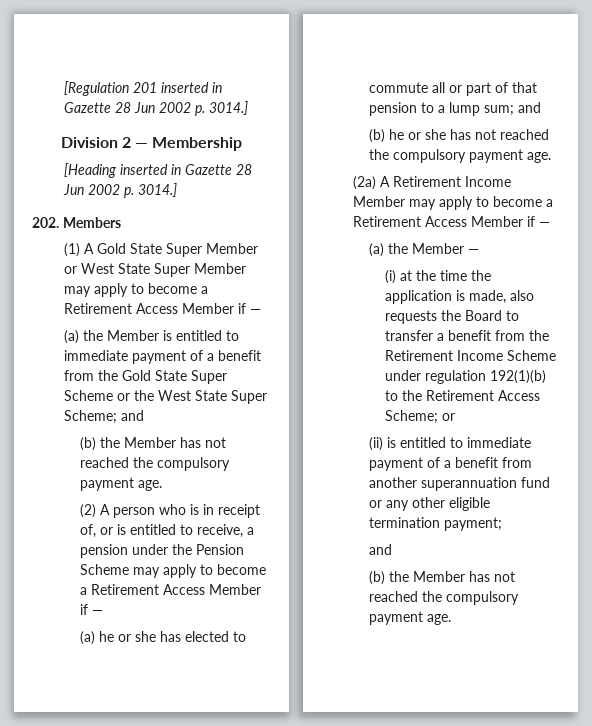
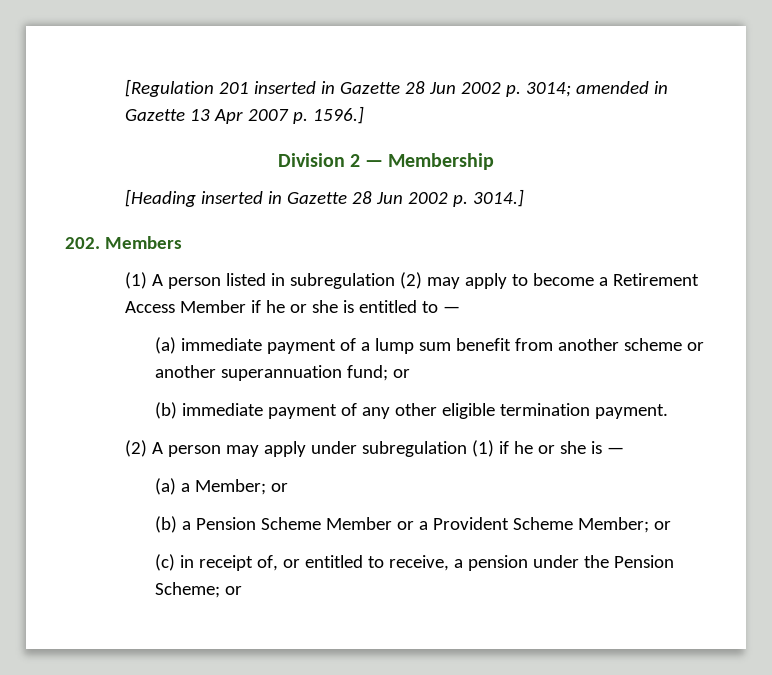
[208,101,248,115] 3014.] -> [526,81,669,97] [125,106,365,124] 3014; amended in Gazette 13 Apr 2007 p. 1596.]
[96,243,258,257] [63,263,246,277] [63,283,208,297] [63,303,261,314] [63,330,239,344] [63,350,261,364] [63,370,227,384] [63,390,267,404] [63,410,144,424] [79,437,226,451] [79,457,230,471] [79,477,162,491] [79,504,199,518] Gold State Super Member or West State Super Member may apply to become a Retirement Access Member if — // (a) the Member is entitled to immediate payment of a benefit from the Gold State Super Scheme or the West State Super Scheme; and // (b) the Member has not reached the compulsory payment age. // (2) A person who is -> [168,272,700,289] [125,300,461,313] [155,337,705,354] [155,365,411,381] [155,402,669,419] [125,440,625,457] [155,478,289,495] [155,516,672,533] [155,554,176,571] person listed in subregulation (2) may apply to become a Retirement Access Member if he or she is entitled to — // (a) immediate payment of a lump sum benefit from another scheme or another superannuation fund; or // (b) immediate payment of any other eligible termination payment. // (2) A person may apply under subregulation (1) if he or she is — // (a) a Member; or // (b) a Pension Scheme Member or a Provident Scheme Member; or // (c)
[116,524,126,535] is -> (301, 563) none
[79,564,266,578] [79,584,261,595] [79,604,103,615] [79,631,246,645] [368,82,537,96] [368,102,541,116] [368,129,549,143] [368,149,551,163] [352,176,511,190] [352,196,553,210] [352,216,550,227] [368,243,479,257] [384,270,491,284] [384,290,534,304] [384,310,519,324] [384,330,549,341] [384,350,556,361] [384,370,546,384] [384,390,540,401] [384,410,455,424] [368,437,531,451] [368,457,532,471] [368,477,550,491] [368,497,490,511] [368,517,502,531] [368,544,392,555] [368,571,515,585] [368,591,519,605] [368,611,451,625] Scheme may apply to become a Retirement Access Member if — // (a) he or she has elected to commute all or part of that pension to a lump sum; and // (b) he or she has not reached the compulsory payment age. // (2a) A Retirement Income Member may apply to become a Retirement Access Member if — // (a) the Member — // (i) at the time the application is made, also requests the Board to transfer a benefit from the Retirement Income Scheme under regulation 192(1)(b) to the Retirement Access Scheme; or // (ii) is entitled to immediate payment of a benefit from another superannuation fund or any other eligible termination payment; // and // (b) the Member has not reached the compulsory payment age. -> [155,582,243,598] Scheme; or

